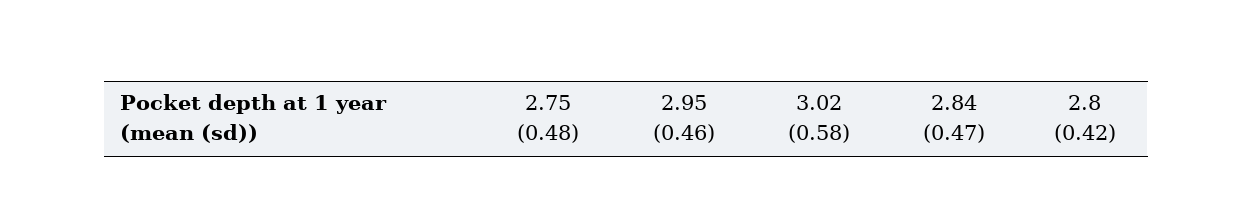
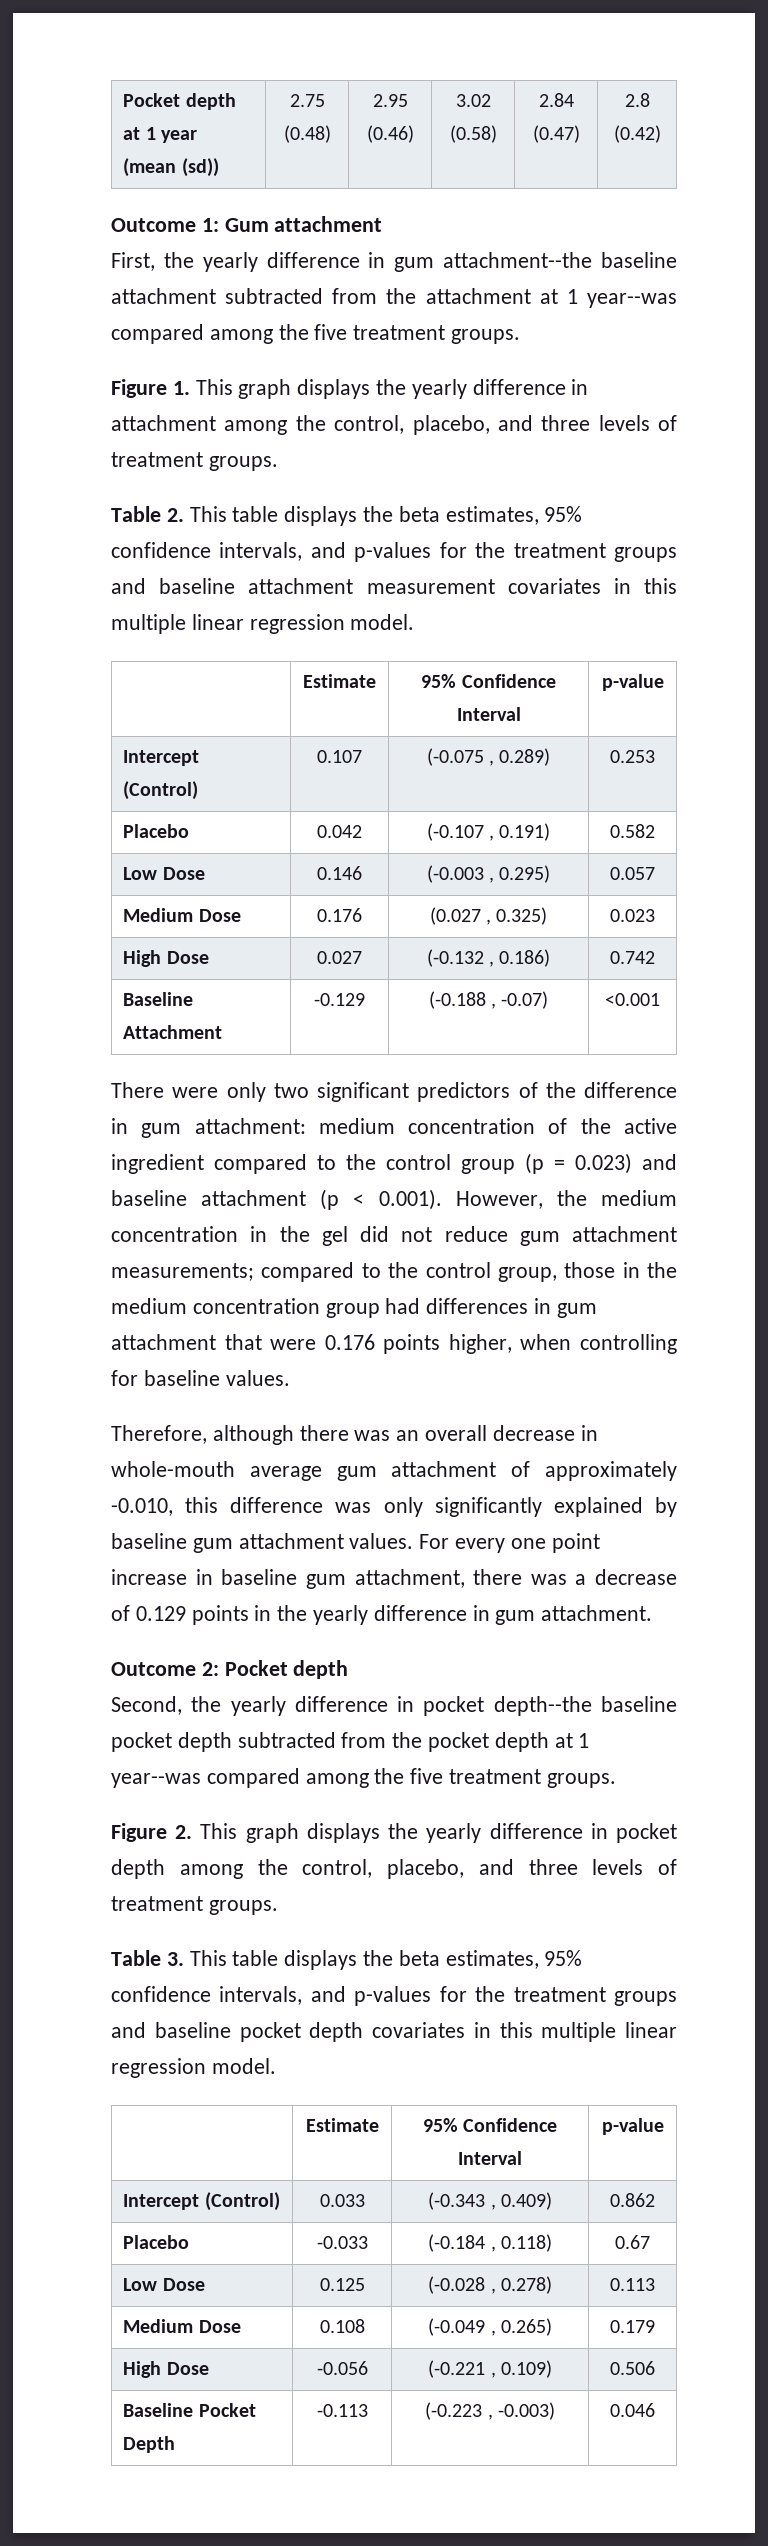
(1116, 133) none -> [111,216,383,232] [111,252,677,272] [111,288,678,308] [111,324,521,344] [111,379,589,399] [111,415,677,435] [111,452,278,471] [111,506,583,526] [111,542,678,562] [111,578,677,594] [111,614,415,634] [303,674,376,688] [421,674,556,688] [456,707,521,721] [601,674,664,691] [123,750,200,766] [123,781,199,800] [317,750,362,763] [426,748,551,766] [610,750,655,763] [123,824,190,838] [317,825,362,838] [426,823,551,841] [610,824,655,838] [123,867,205,880] [317,866,362,880] [426,865,551,883] [610,867,655,880] [123,908,241,922] [317,908,362,922] [429,907,548,925] [610,909,655,922] [123,950,209,967] [317,951,362,964] [426,949,551,967] [610,951,655,964] [123,992,194,1006] [123,1025,223,1039] [314,993,365,1006] [428,991,549,1009] [605,993,660,1006] [111,1082,677,1102] [111,1118,677,1138] [111,1153,677,1174] [111,1189,677,1210] [111,1226,677,1246] [111,1262,677,1282] [111,1298,597,1318] [111,1334,677,1354] [111,1370,290,1386] [111,1425,598,1445] [111,1461,677,1481] [111,1497,677,1517] [111,1533,600,1553] [111,1569,677,1589] [111,1605,653,1625] [111,1660,349,1679] [111,1696,677,1716] [111,1732,590,1752] [111,1768,616,1788] [111,1823,677,1843] [111,1859,677,1879] [111,1896,278,1915] [111,1950,583,1970] [111,1986,678,2006] [111,2022,677,2042] [111,2058,276,2078] [305,2118,379,2132] [422,2118,558,2132] [458,2151,522,2165] [601,2118,664,2135] [123,2192,280,2211] [319,2194,365,2207] [428,2192,552,2210] [610,2193,655,2207] [123,2235,190,2249] [316,2236,368,2249] [428,2234,552,2252] [615,2235,650,2249] [123,2278,205,2291] [319,2278,365,2291] [428,2276,552,2294] [610,2278,655,2291] [123,2319,241,2333] [319,2319,365,2333] [428,2318,552,2336] [610,2320,655,2333] [123,2361,209,2378] [316,2361,368,2375] [428,2360,552,2378] [610,2361,655,2375] [123,2403,256,2417] [123,2436,176,2453] [316,2404,368,2417] [425,2402,555,2420] [610,2403,655,2417] // Outcome 1: Gum attachment // First, the yearly difference in gum attachment--the baseline attachment subtracted from the attachment at 1 year--was compared among the five treatment groups. // Figure 1. This graph displays the yearly difference in attachment among the control, placebo, and three levels of treatment groups. // Table 2. This table displays the beta estimates, 95% confidence intervals, and p-values for the treatment groups and baseline attachment measurement covariates in this multiple linear regression model. // | Estimate | 95% Confidence Interval | p-value // Intercept (Control) | 0.107 | (-0.075 , 0.289) | 0.253 // Placebo | 0.042 | (-0.107 , 0.191) | 0.582 // Low Dose | 0.146 | (-0.003 , 0.295) | 0.057 // Medium Dose | 0.176 | (0.027 , 0.325) | 0.023 // High Dose | 0.027 | (-0.132 , 0.186) | 0.742 // Baseline Attachment | -0.129 | (-0.188 , -0.07) | <0.001 // There were only two significant predictors of the difference in gum attachment: medium concentration of the active ingredient compared to the control group (p = 0.023) and baseline attachment (p < 0.001). However, the medium concentration in the gel did not reduce gum attachment measurements; compared to the control group, those in the medium concentration group had differences in gum attachment that were 0.176 points higher, when controlling for baseline values. // Therefore, although there was an overall decrease in whole-mouth average gum attachment of approximately -0.010, this difference was only significantly explained by baseline gum attachment values. For every one point increase in baseline gum attachment, there was a decrease of 0.129 points in the yearly difference in gum attachment. // Outcome 2: Pocket depth // Second, the yearly difference in pocket depth--the baseline pocket depth subtracted from the pocket depth at 1 year--was compared among the five treatment groups. // Figure 2. This graph displays the yearly difference in pocket depth among the control, placebo, and three levels of treatment groups. // Table 3. This table displays the beta estimates, 95% confidence intervals, and p-values for the treatment groups and baseline pocket depth covariates in this multiple linear regression model. // | Estimate | 95% Confidence Interval | p-value // Intercept (Control) | 0.033 | (-0.343 , 0.409) | 0.862 // Placebo | -0.033 | (-0.184 , 0.118) | 0.67 // Low Dose | 0.125 | (-0.028 , 0.278) | 0.113 // Medium Dose | 0.108 | (-0.049 , 0.265) | 0.179 // High Dose | -0.056 | (-0.221 , 0.109) | 0.506 // Baseline Pocket Depth | -0.113 | (-0.223 , -0.003) | 0.046

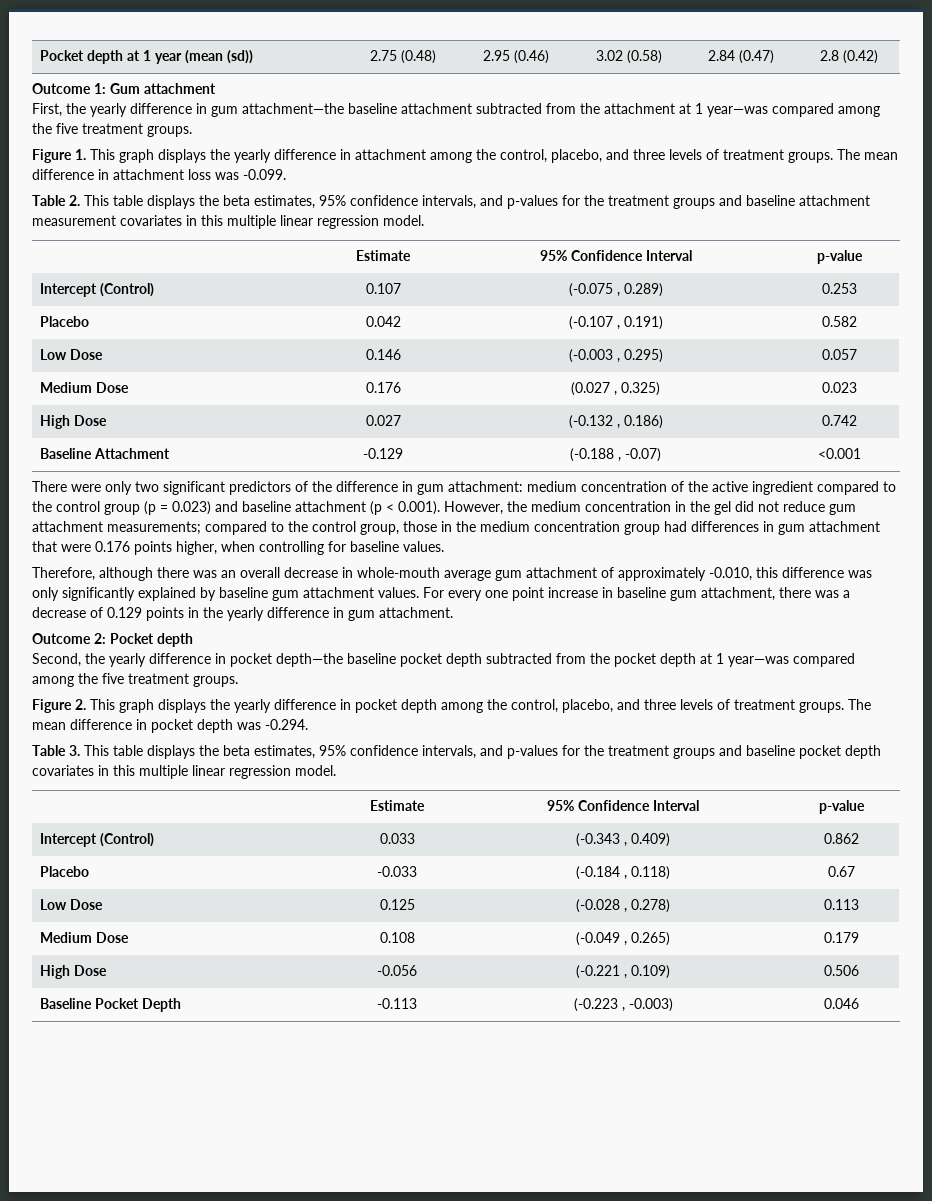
[443,252,593,268] attachment--the -> [242,103,344,114] attachment—the
[587,293,678,308] year--was -> [707,106,768,117] year—was
(278, 463) none -> [837,149,898,160] [32,169,286,180] The mean difference in attachment loss was -0.099.
[493,1696,592,1716] depth--the -> [276,653,343,667] depth—the
[111,1773,201,1788] year--was -> [728,656,789,667] year—was
(278, 1907) none -> [848,699,871,710] [32,719,308,733] The mean difference in pocket depth was -0.294.

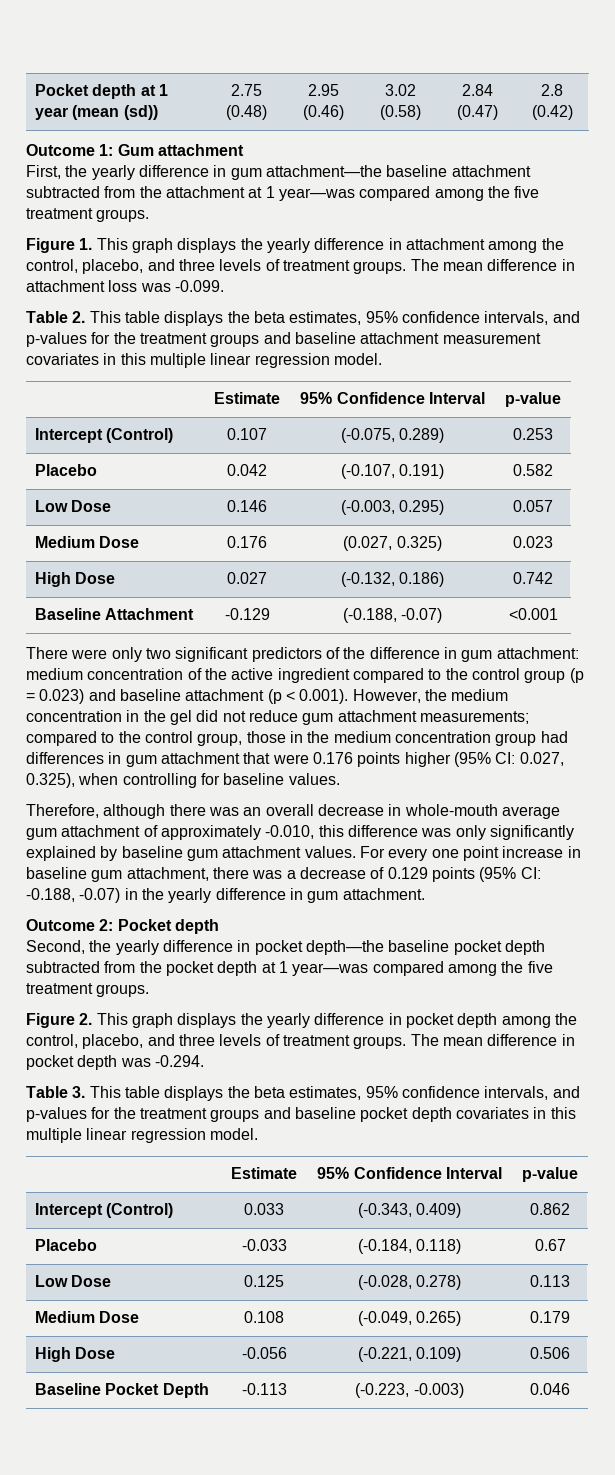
[568,283,620,297] (-0.075 , -> [340,428,395,443] (-0.075,
[568,316,620,330] (-0.107 , -> [340,464,395,479] (-0.107,
[568,349,620,363] (-0.003 , -> [340,500,395,515] (-0.003,
[571,382,617,396] (0.027 , -> [343,536,393,551] (0.027,
[568,415,620,429] (-0.132 , -> [340,572,395,587] (-0.132,
[570,448,621,462] (-0.188 , -> [342,608,397,623] (-0.188,
[176,541,217,555] higher, -> [404,752,564,767] [26,773,75,788] higher (95% CI: 0.027, 0.325),
(184, 614) none -> [479,867,541,882] [26,888,121,903] (95% CI: -0.188, -0.07)
[576,833,627,847] (-0.343 , -> [357,1203,412,1218] (-0.343,
[576,866,627,880] (-0.184 , -> [357,1239,412,1254] (-0.184,
[576,899,627,913] (-0.028 , -> [357,1275,412,1290] (-0.028,
[576,932,627,946] (-0.049 , -> [357,1311,412,1326] (-0.049,
[576,965,627,979] (-0.221 , -> [357,1347,412,1362] (-0.221,
[573,998,625,1012] (-0.223 , -> [355,1383,410,1398] (-0.223,

